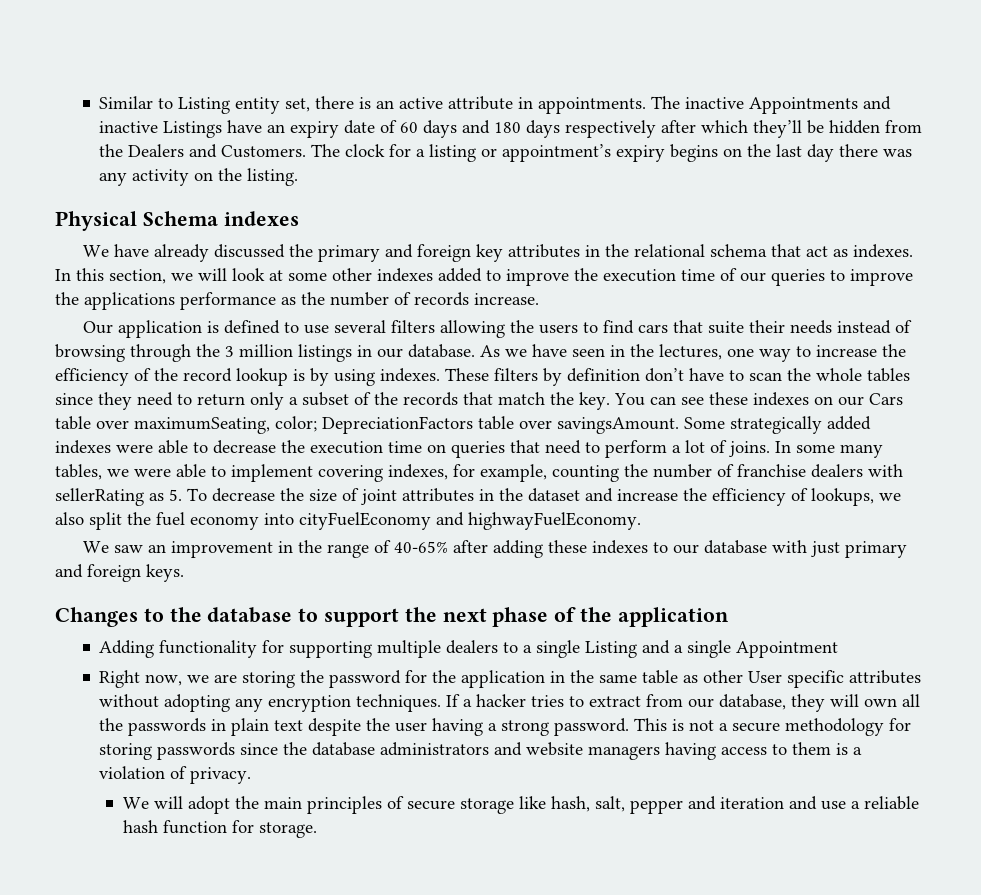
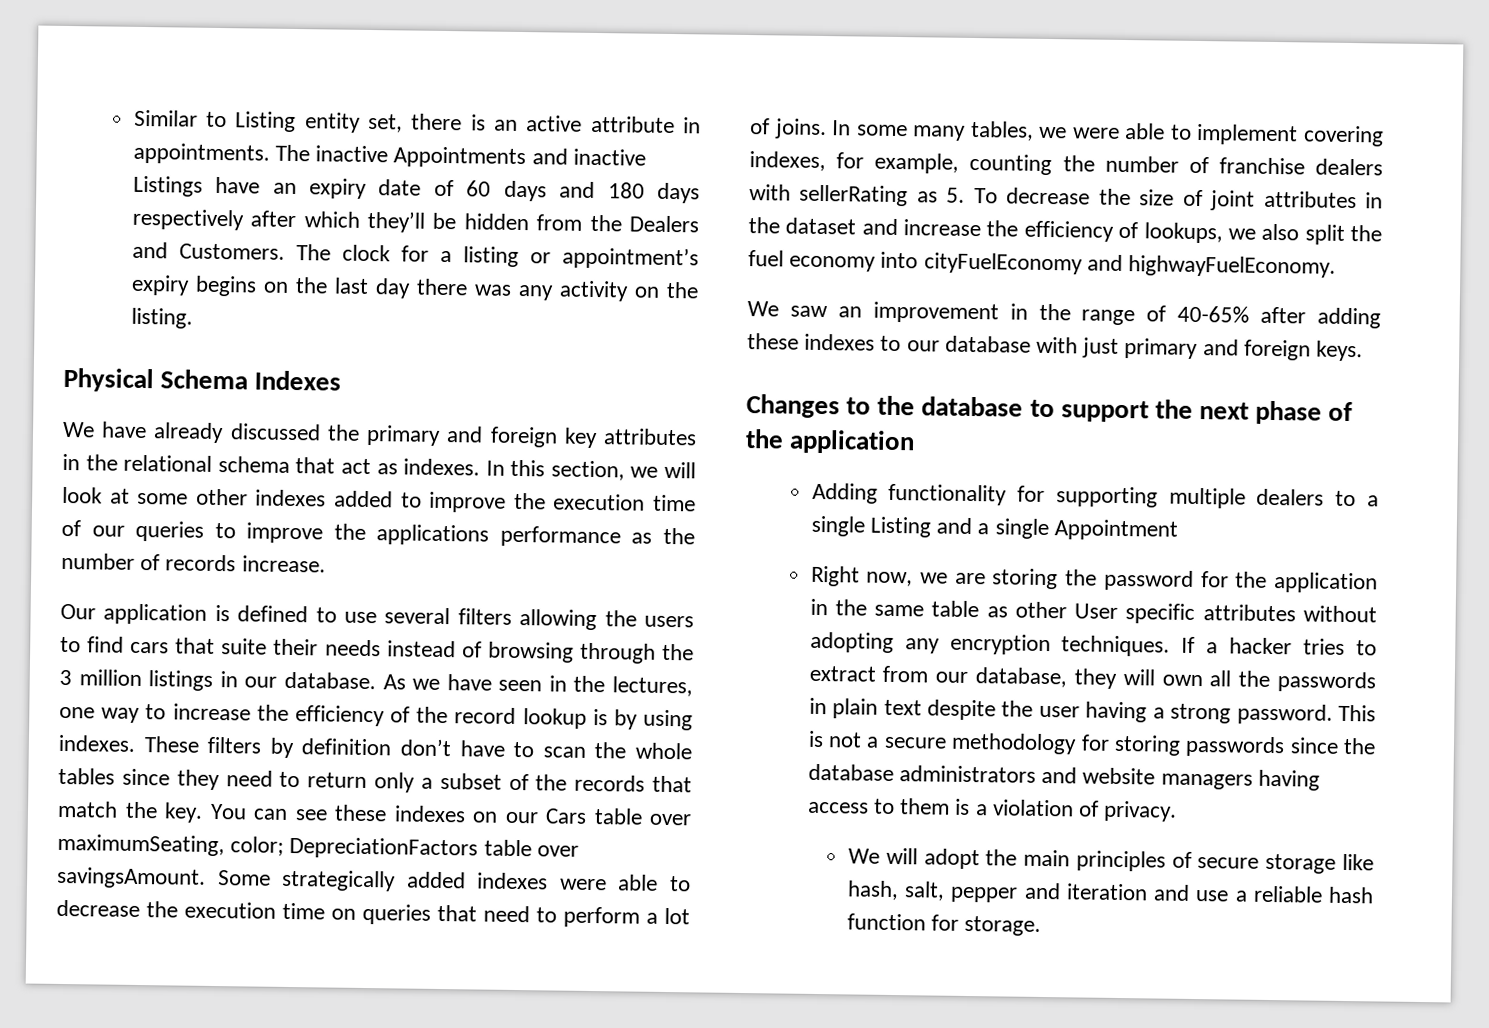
[223,211,299,226] indexes -> [254,370,342,391] Indexes

